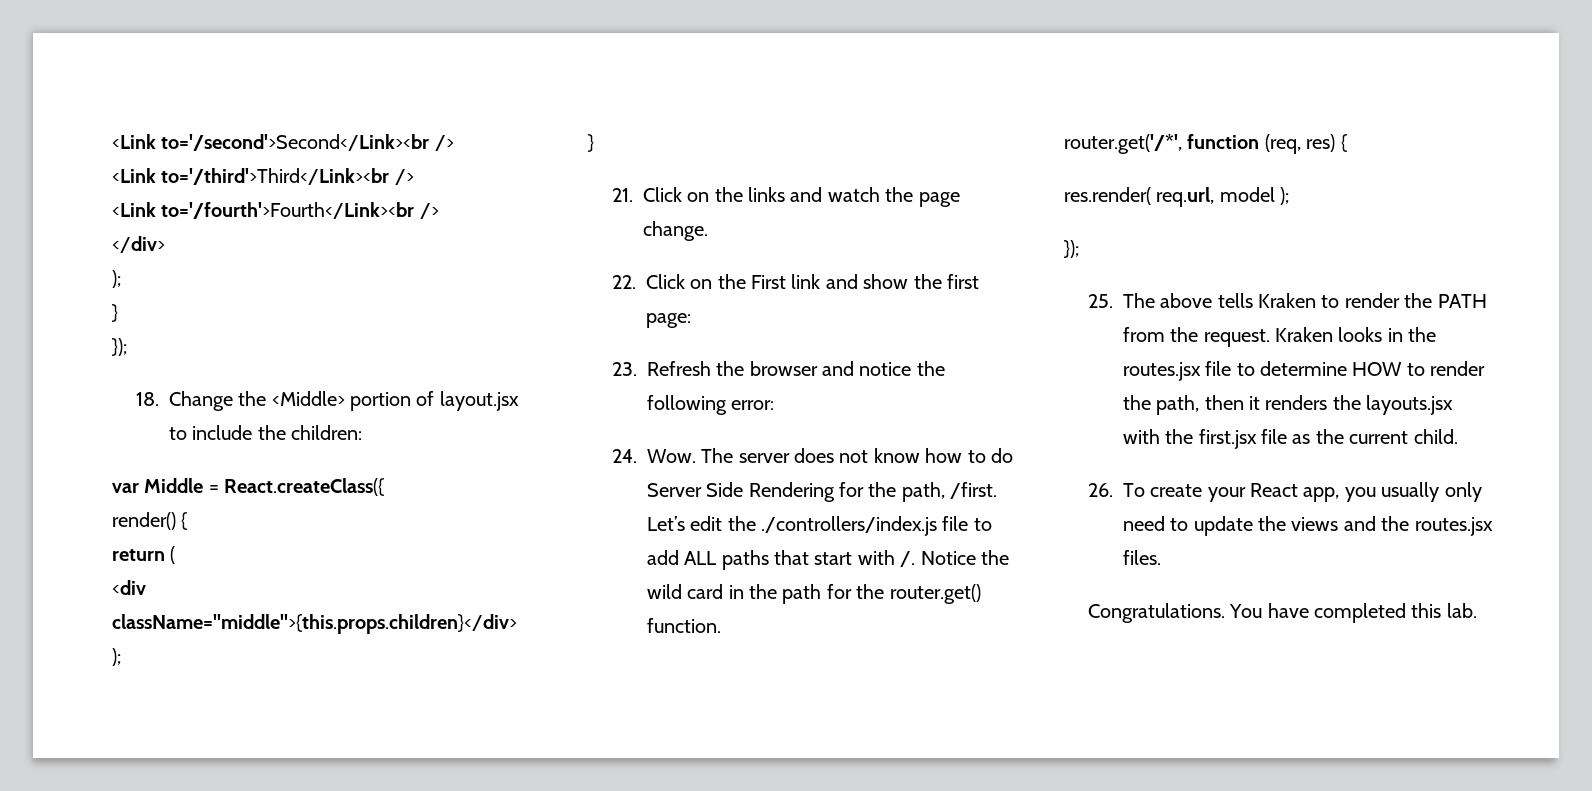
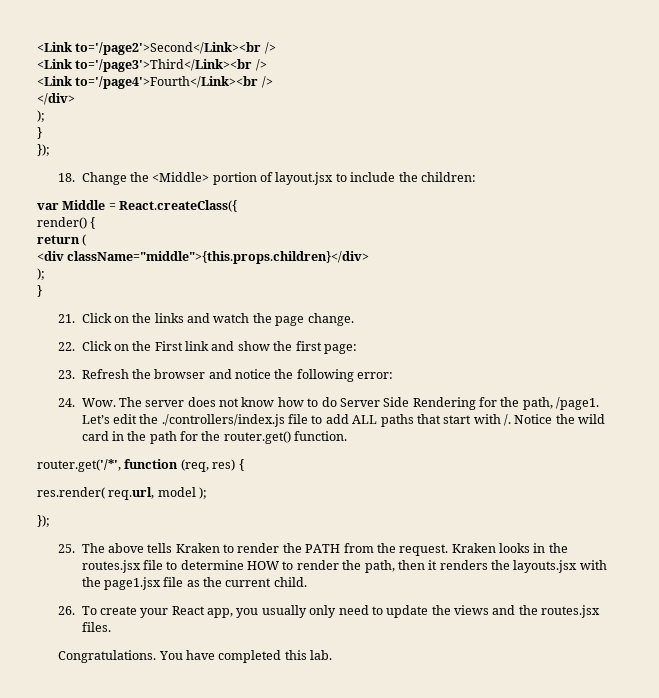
[112,134,454,151] [112,168,414,185] [112,202,415,219] <Link to='/second'>Second</Link><br /> // <Link to='/third'>Third</Link><br /> // <Link to='/fourth'>Fourth</Link><br -> [37,42,276,55] [37,59,267,72] [37,76,259,89] <Link to='/page2'>Second</Link><br /> // <Link to='/page3'>Third</Link><br /> // <Link to='/page4'>Fourth</Link><br
[950,482,998,499] /first. -> [556,397,600,410] /page1.
[1198,429,1257,449] first.jsx -> [103,577,161,590] page1.jsx

